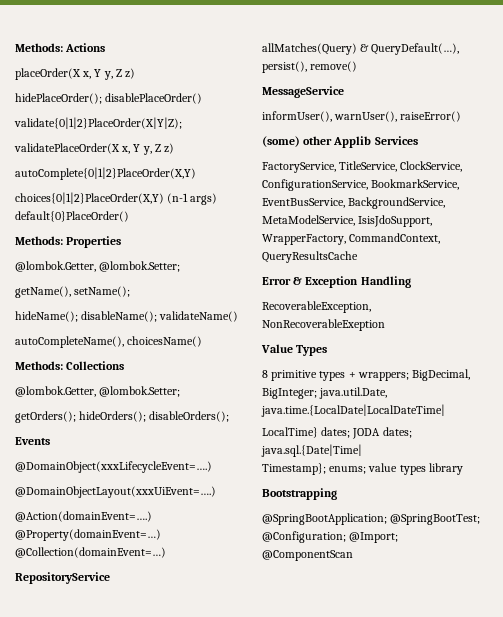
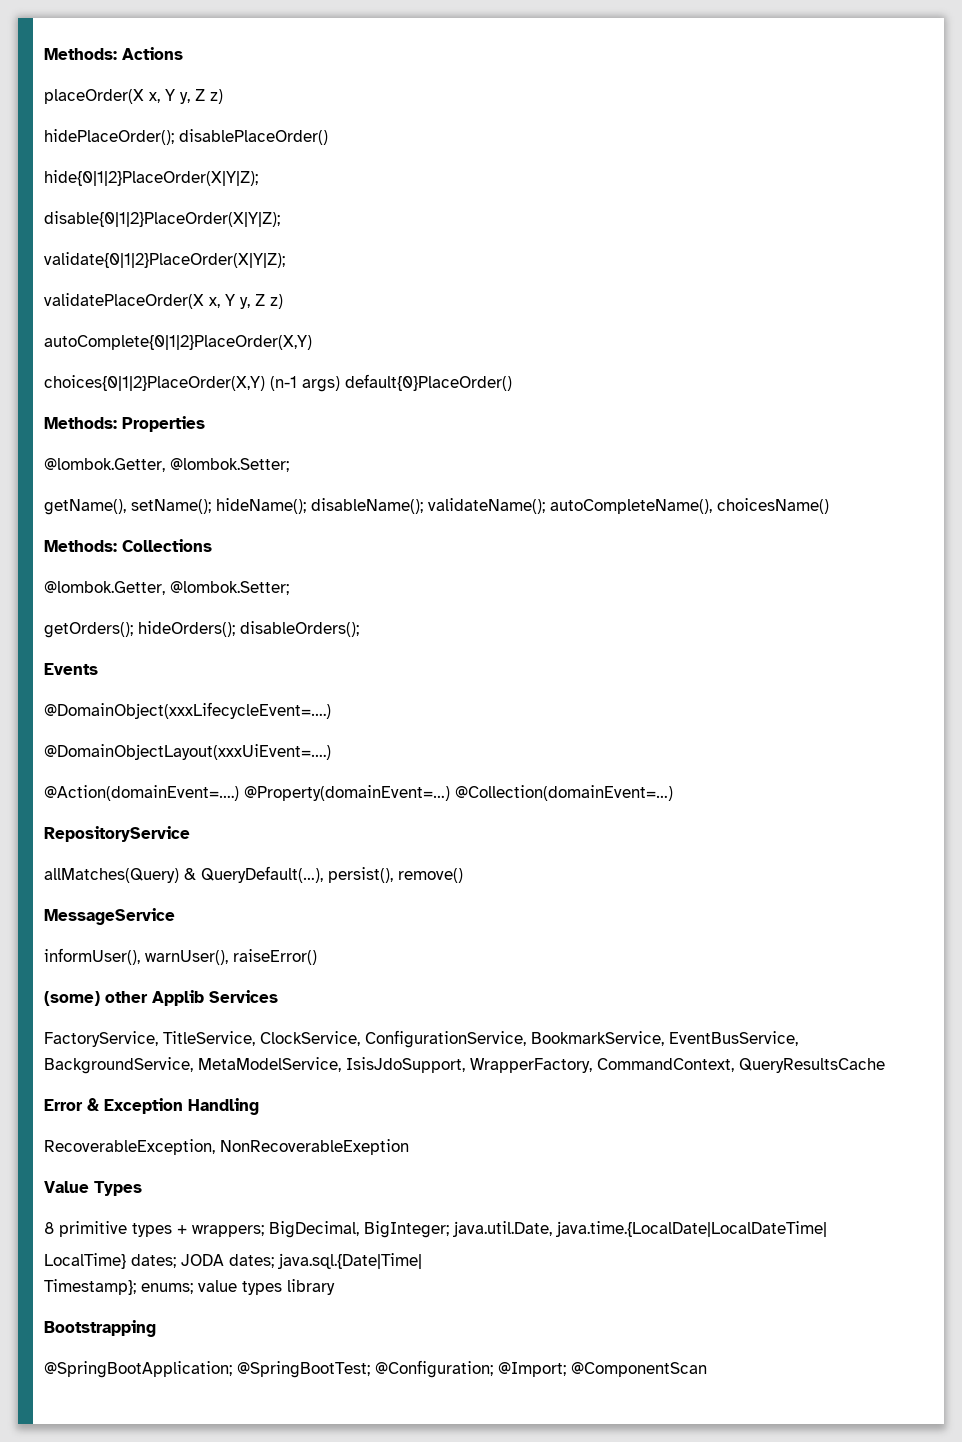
(203, 98) none -> [44,170,258,186] [44,211,280,227] // hide{0|1|2}PlaceOrder(X|Y|Z); // disable{0|1|2}PlaceOrder(X|Y|Z);
(131, 291) // -> (211, 506) none
[159,311,239,322] validateName() // -> [428,498,545,514] validateName();

